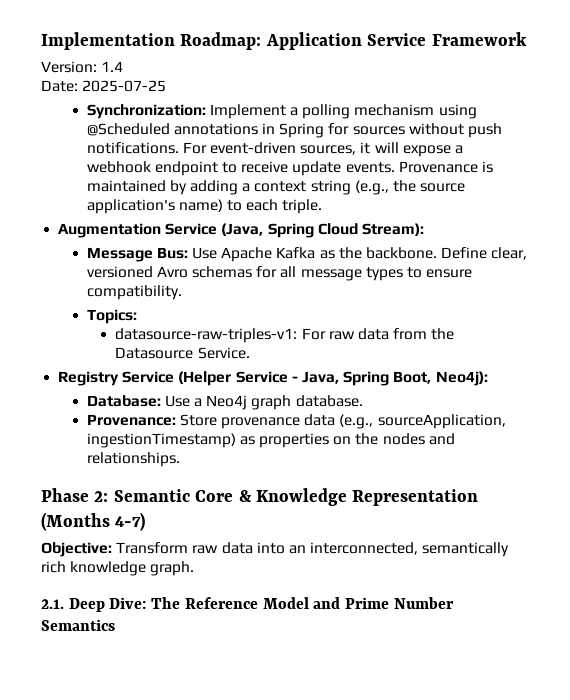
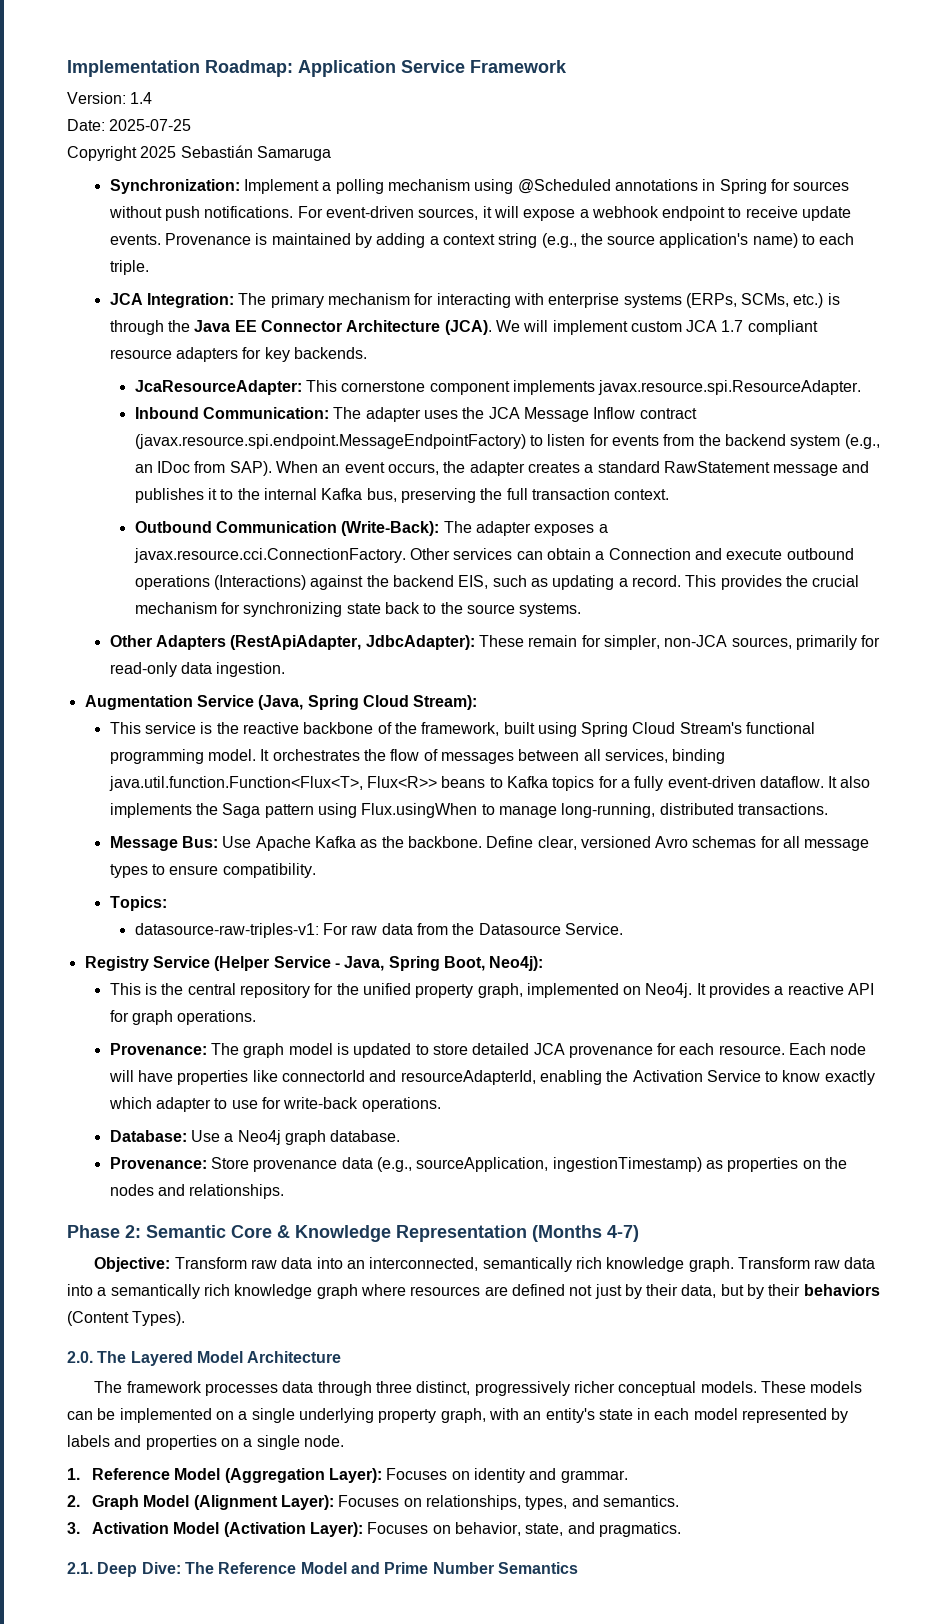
(167, 86) none -> [67,145,331,161] // Copyright 2025 Sebastián Samaruga
(323, 206) none -> [109,293,840,308] [109,320,818,335] [109,347,367,362] [134,380,862,395] [134,407,697,422] [134,434,880,449] [134,461,870,476] [134,488,670,503] [134,521,608,536] [133,548,854,563] [134,575,860,590] [134,602,582,617] [109,635,881,650] [109,662,286,677] // JCA Integration: The primary mechanism for interacting with enterprise systems (ERPs, SCMs, etc.) is through the Java EE Connector Architecture (JCA). We will implement custom JCA 1.7 compliant resource adapters for key backends. // JcaResourceAdapter: This cornerstone component implements javax.resource.spi.ResourceAdapter. // Inbound Communication: The adapter uses the JCA Message Inflow contract (javax.resource.spi.endpoint.MessageEndpointFactory) to listen for events from the backend system (e.g., an IDoc from SAP). When an event occurs, the adapter creates a standard RawStatement message and publishes it to the internal Kafka bus, preserving the full transaction context. // Outbound Communication (Write-Back): The adapter exposes a javax.resource.cci.ConnectionFactory. Other services can obtain a Connection and execute outbound operations (Interactions) against the backend EIS, such as updating a record. This provides the crucial mechanism for synchronizing state back to the source systems. // Other Adapters (RestApiAdapter, JdbcAdapter): These remain for simpler, non-JCA sources, primarily for read-only data ingestion.
(424, 229) none -> [109,722,816,737] [109,749,726,764] [108,776,871,791] [109,803,828,818] // This service is the reactive backbone of the framework, built using Spring Cloud Stream's functional programming model. It orchestrates the flow of messages between all services, binding java.util.function.Function<Flux<T>, Flux<R>> beans to Kafka topics for a fully event-driven dataflow. It also implements the Saga pattern using Flux.usingWhen to manage long-running, distributed transactions.
(488, 378) none -> [109,983,875,998] [109,1010,257,1025] [109,1043,867,1058] [108,1070,875,1085] [108,1097,441,1112] // This is the central repository for the unified property graph, implemented on Neo4j. It provides a reactive API for graph operations. // Provenance: The graph model is updated to store detailed JCA provenance for each resource. Each node will have properties like connectorId and resourceAdapterId, enabling the Activation Service to know exactly which adapter to use for write-back operations.
(195, 568) none -> [737,1257,876,1269] [67,1284,880,1299] [67,1311,186,1326] [67,1351,342,1366] [94,1381,863,1396] [67,1408,849,1423] [67,1435,344,1450] [67,1468,628,1483] [67,1495,679,1510] [67,1522,681,1537] Transform raw data into a semantically rich knowledge graph where resources are defined not just by their data, but by their behaviors (Content Types). // 2.0. The Layered Model Architecture // The framework processes data through three distinct, progressively richer conceptual models. These models can be implemented on a single underlying property graph, with an entity's state in each model represented by labels and properties on a single node. // 1. Reference Model (Aggregation Layer): Focuses on identity and grammar. // 2. Graph Model (Alignment Layer): Focuses on relationships, types, and semantics. // 3. Activation Model (Activation Layer): Focuses on behavior, state, and pragmatics.

